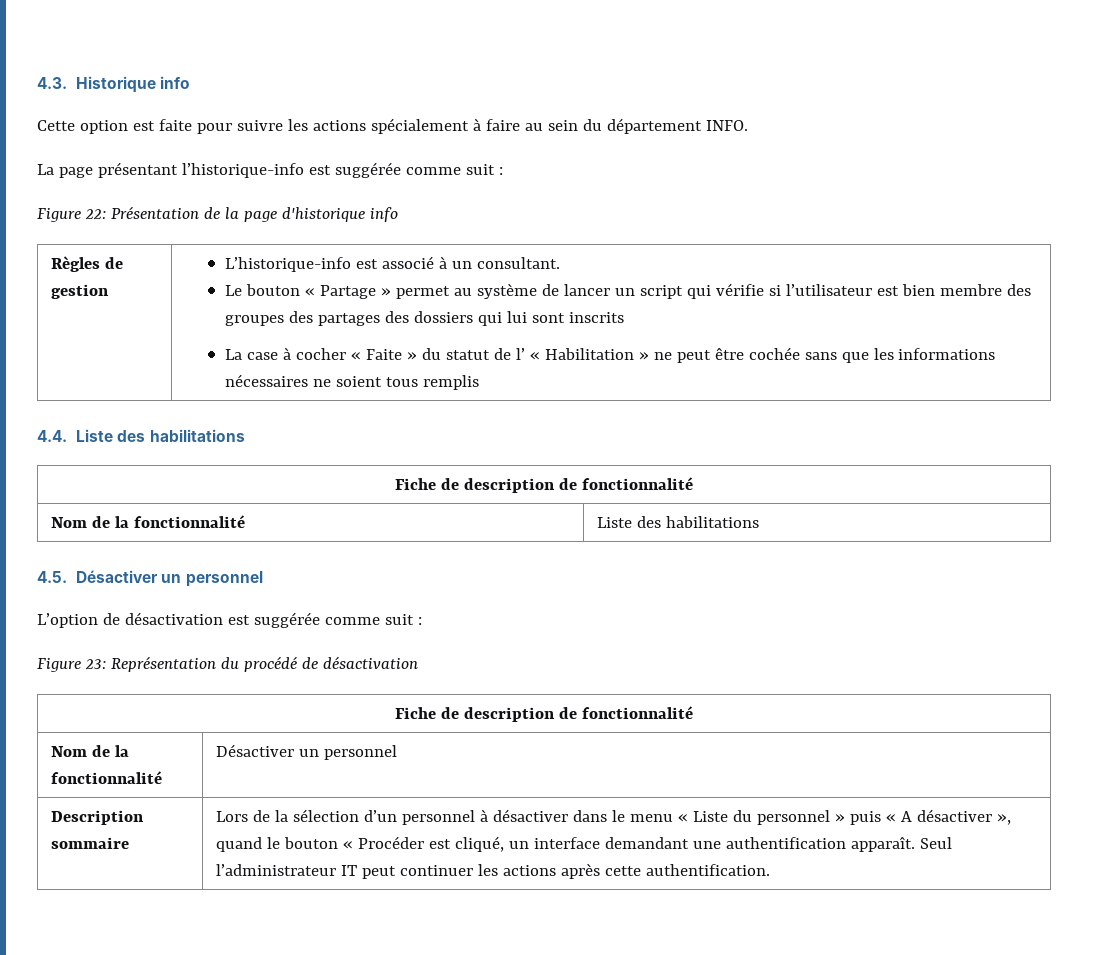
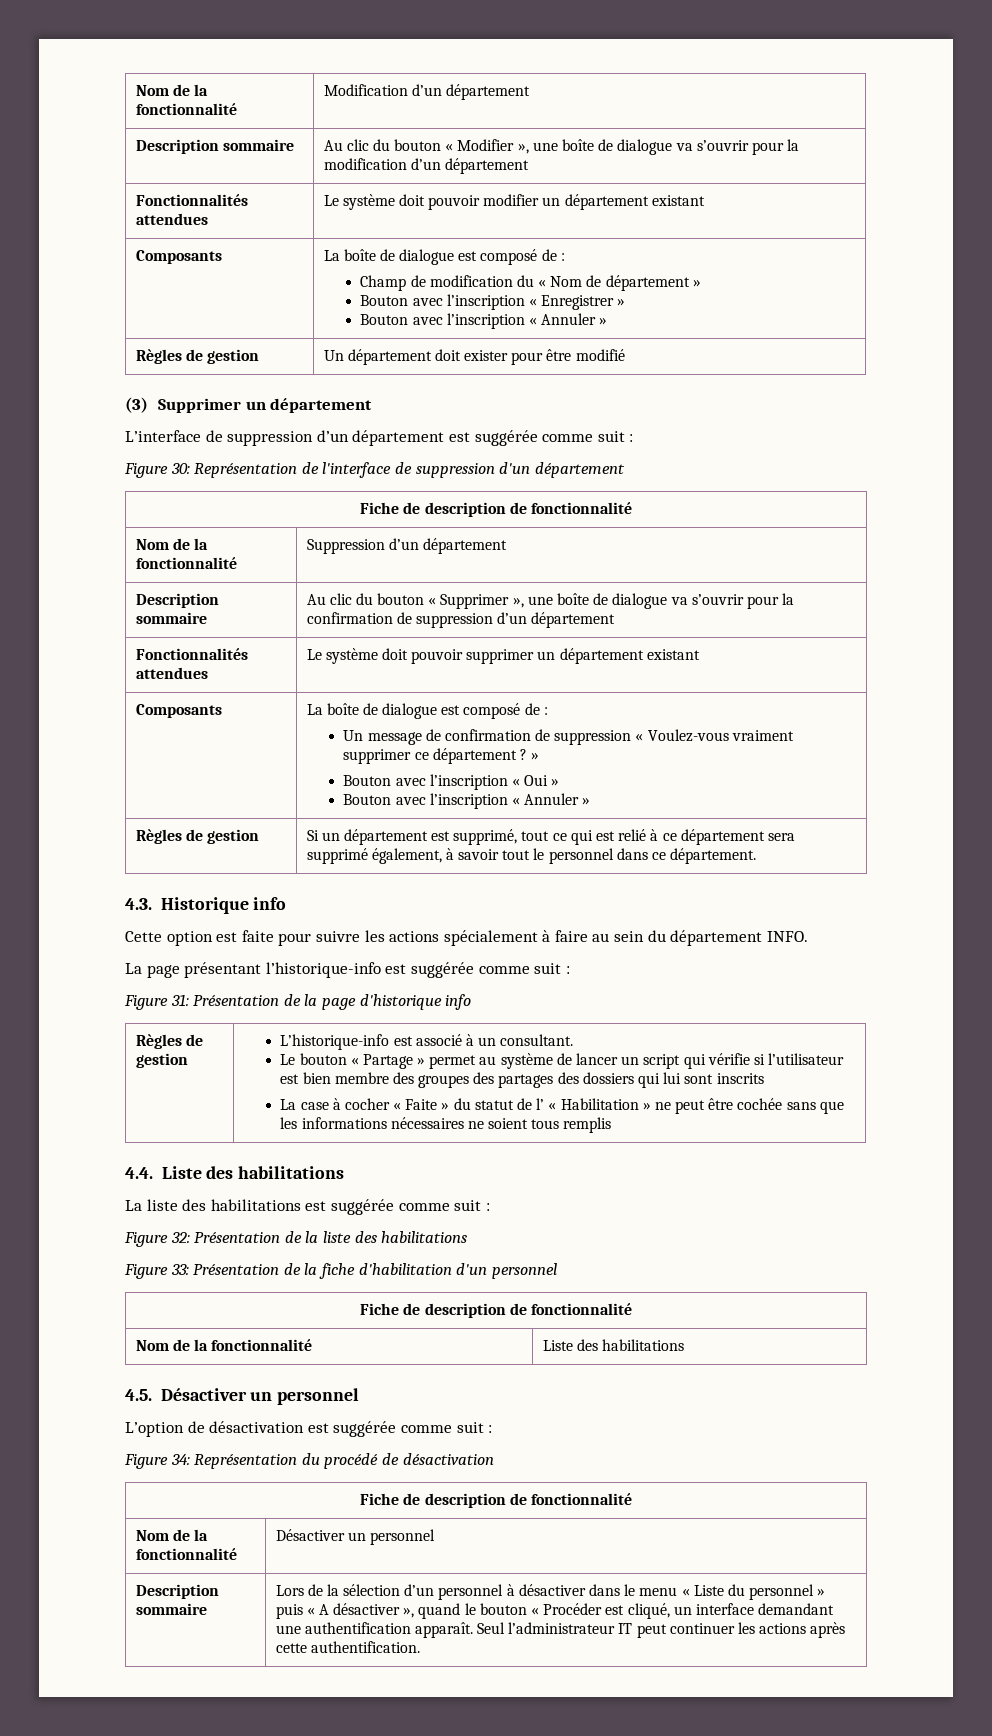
(37, 83) none -> [135,84,208,96] [135,103,237,115] [323,84,530,100] [135,139,294,154] [323,139,800,155] [323,158,529,174] [135,194,248,206] [135,213,208,225] [323,194,705,210] [135,250,222,264] [323,249,565,265] [360,275,701,291] [360,294,626,310] [360,313,608,329] [135,349,259,364] [323,349,625,365] [125,397,373,413] [125,430,634,446] [124,462,625,478] [360,502,632,517] [135,538,208,550] [135,557,237,569] [306,538,507,554] [135,593,219,608] [135,612,207,624] [306,593,795,609] [306,612,616,628] [135,648,248,660] [135,667,208,679] [306,648,700,664] [135,704,222,718] [306,703,548,719] [343,729,794,745] [343,748,540,764] [343,774,560,790] [343,793,591,809] [135,829,259,844] [306,829,795,845] [306,848,757,864] Nom de la fonctionnalité | Modification d’un département // Description sommaire | Au clic du bouton « Modifier », une boîte de dialogue va s’ouvrir pour la modification d’un département // Fonctionnalités attendues | Le système doit pouvoir modifier un département existant // Composants | La boîte de dialogue est composé de : // Champ de modification du « Nom de département » // Bouton avec l’inscription « Enregistrer » // Bouton avec l’inscription « Annuler » // Règles de gestion | Un département doit exister pour être modifié // (3) Supprimer un département // L’interface de suppression d’un département est suggérée comme suit : // Figure 30: Représentation de l'interface de suppression d'un département // Fiche de description de fonctionnalité // Nom de la fonctionnalité | Suppression d’un département // Description sommaire | Au clic du bouton « Supprimer », une boîte de dialogue va s’ouvrir pour la confirmation de suppression d’un département // Fonctionnalités attendues | Le système doit pouvoir supprimer un département existant // Composants | La boîte de dialogue est composé de : // Un message de confirmation de suppression « Voulez-vous vraiment supprimer ce département ? » // Bouton avec l’inscription « Oui » // Bouton avec l’inscription « Annuler » // Règles de gestion | Si un département est supprimé, tout ce qui est relié à ce département sera supprimé également, à savoir tout le personnel dans ce département. //
[84,209,106,220] 22: -> [170,994,189,1006] 31:
(245, 435) none -> [125,1199,490,1215] [124,1231,468,1247] [124,1263,557,1279] // La liste des habilitations est suggérée comme suit : // Figure 32: Présentation de la liste des habilitations // Figure 33: Présentation de la fiche d'habilitation d'un personnel
[84,659,106,670] 23: -> [170,1454,190,1465] 34:

